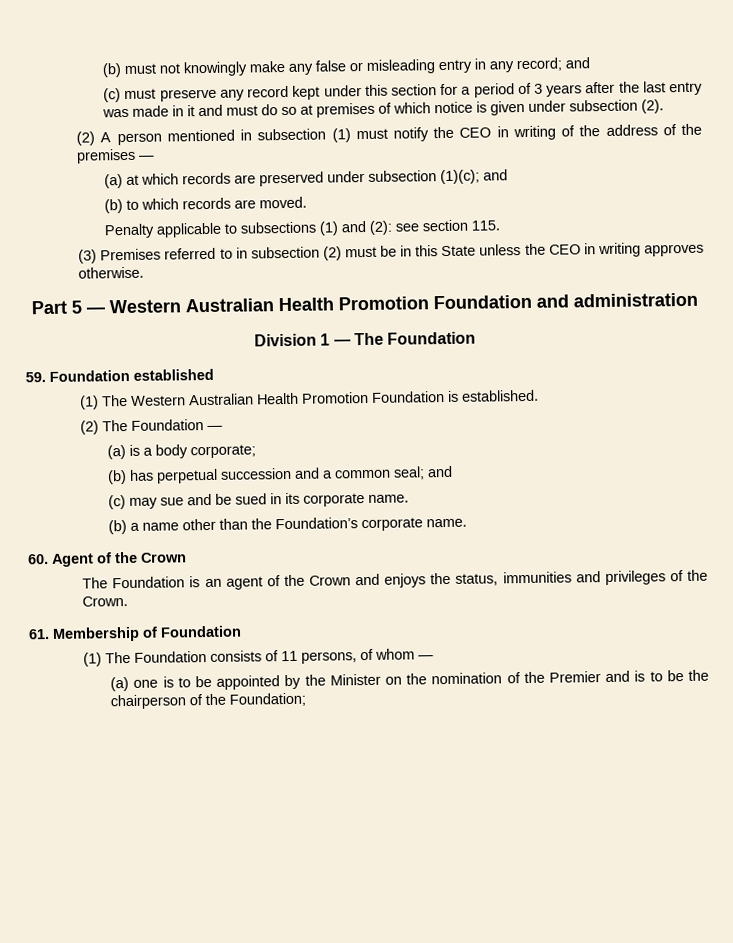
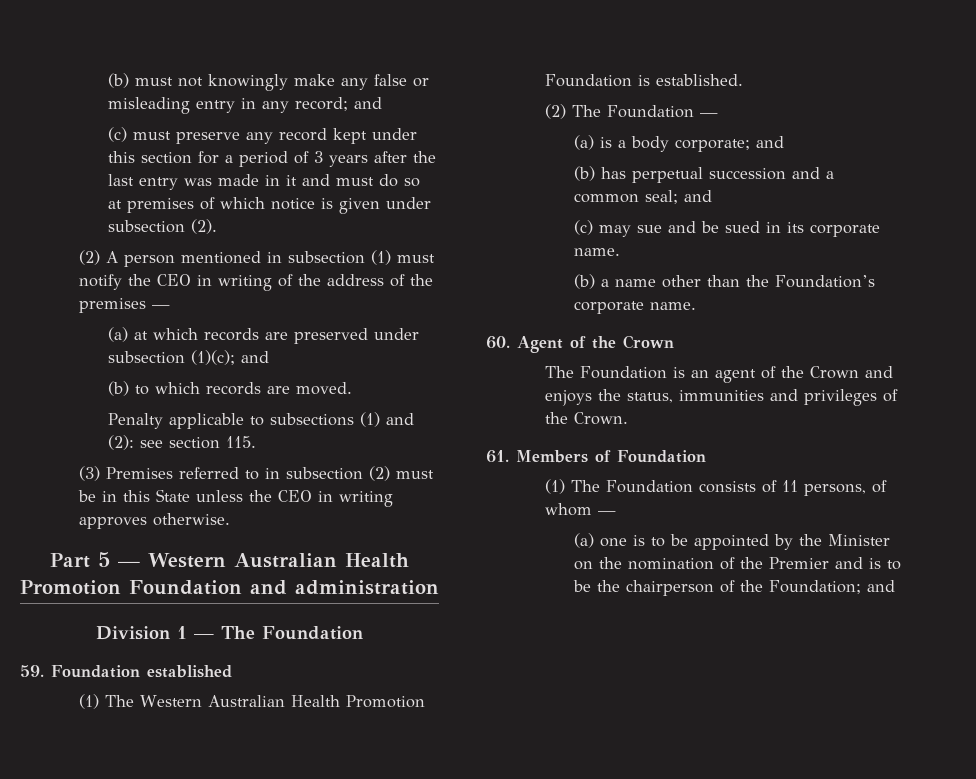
(257, 451) none -> [756,136,785,148] and
[52,626,140,642] Membership -> [516,450,588,463] Members
(307, 699) none -> [867,580,896,592] and

